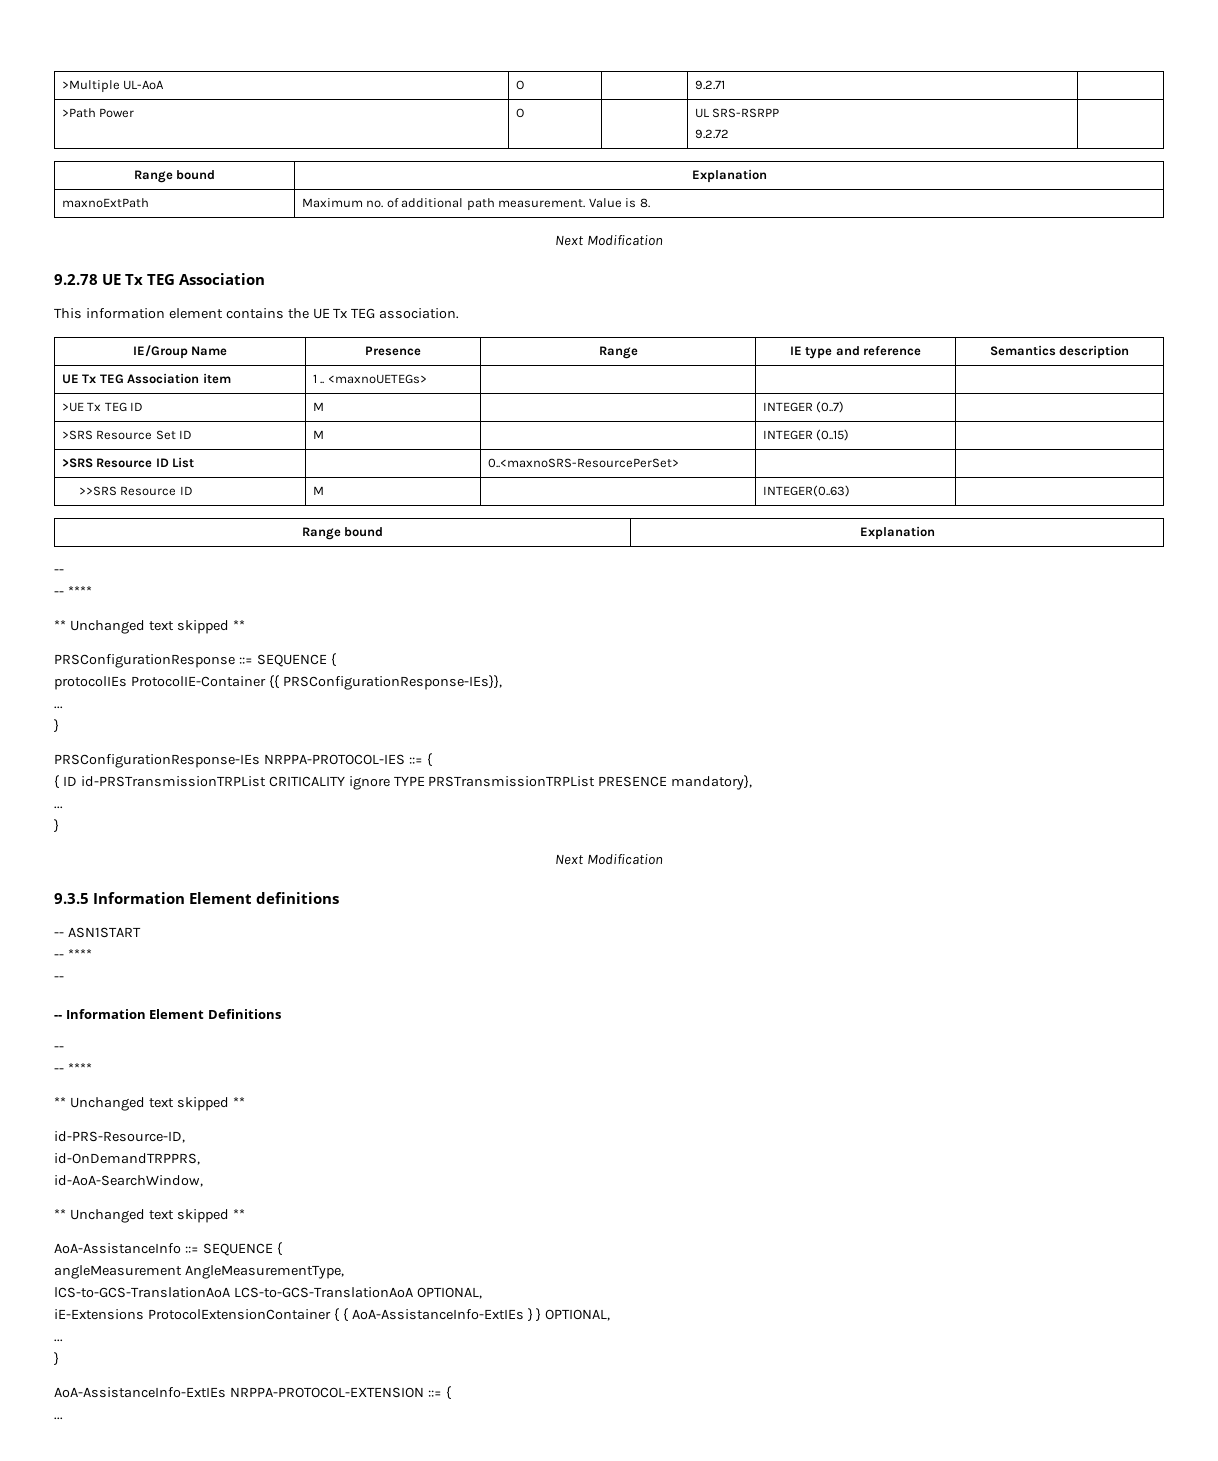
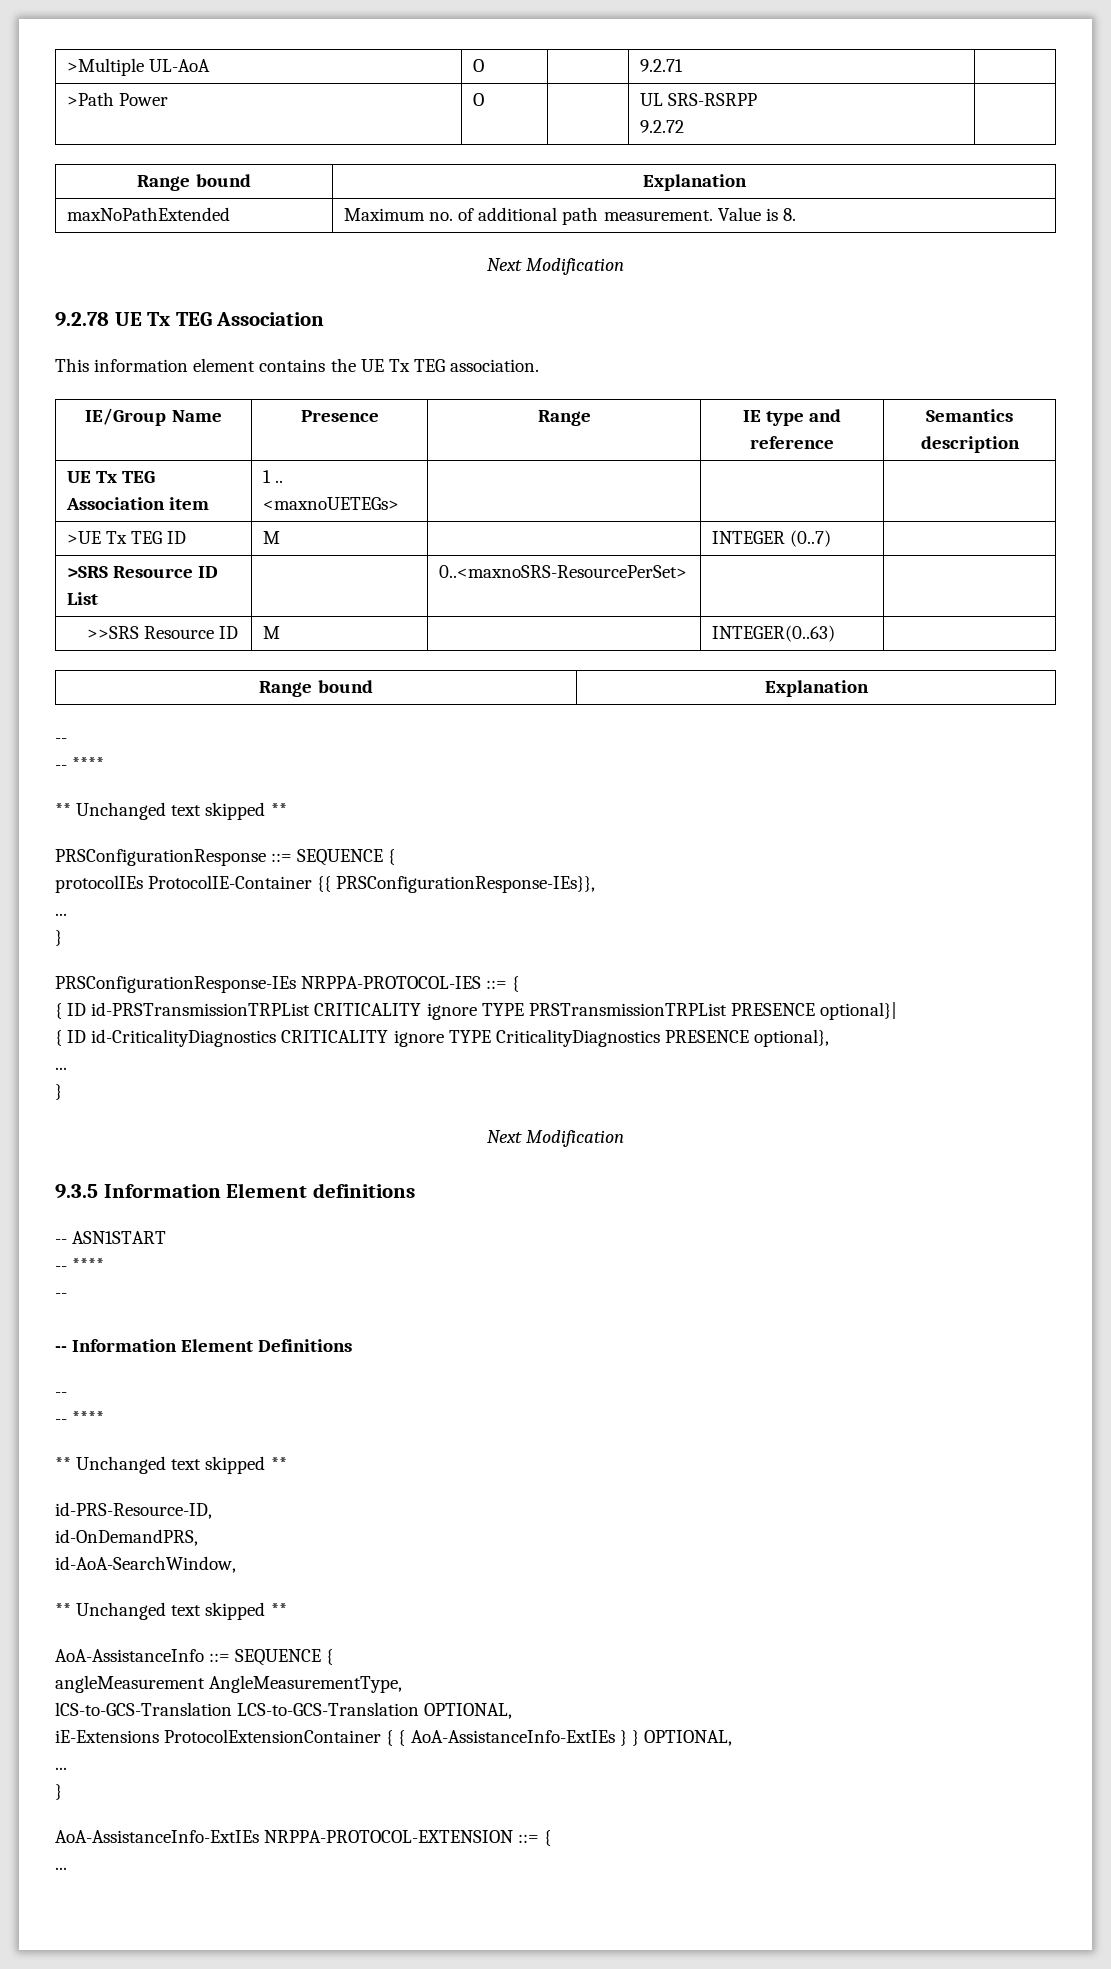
[61,198,149,208] maxnoExtPath -> [66,207,230,221] maxNoPathExtended
[61,430,193,440] [312,430,324,439] [762,429,850,441] // >SRS Resource Set ID | M | | INTEGER (0..15) | -> (832, 538) none
[671,775,753,790] mandatory}, -> [820,1002,898,1020] [55,1029,830,1047] optional}| // { ID id-CriticalityDiagnostics CRITICALITY ignore TYPE CriticalityDiagnostics PRESENCE optional},
[54,1153,200,1165] id-OnDemandTRPPRS, -> [55,1529,198,1546] id-OnDemandPRS,
[54,1287,413,1298] lCS-to-GCS-TranslationAoA LCS-to-GCS-TranslationAoA -> [55,1702,420,1716] lCS-to-GCS-Translation LCS-to-GCS-Translation

